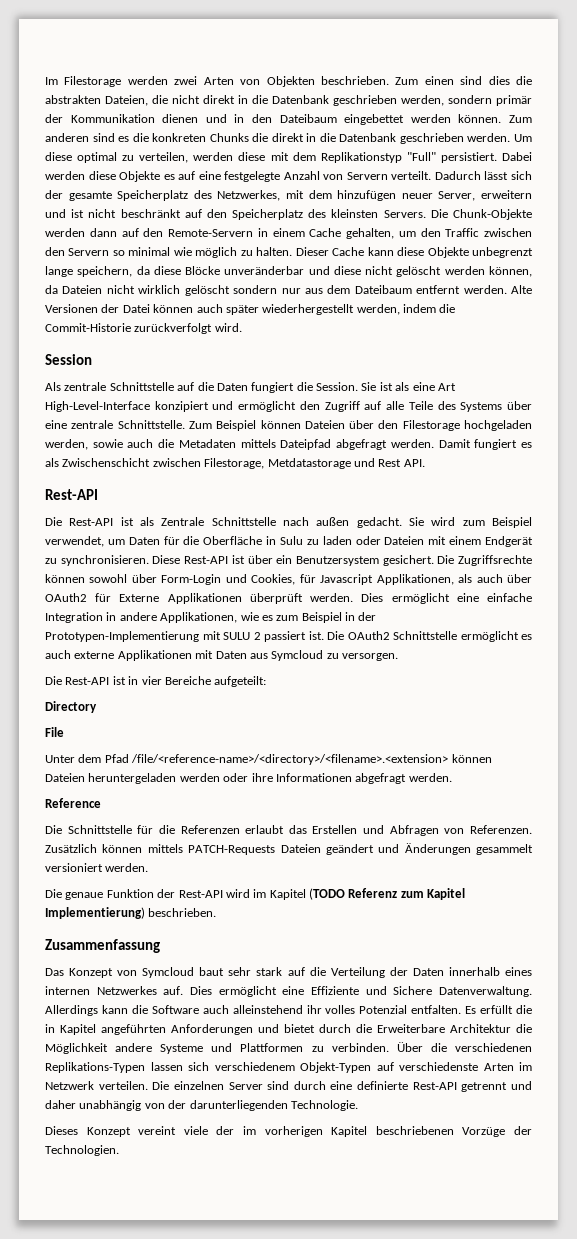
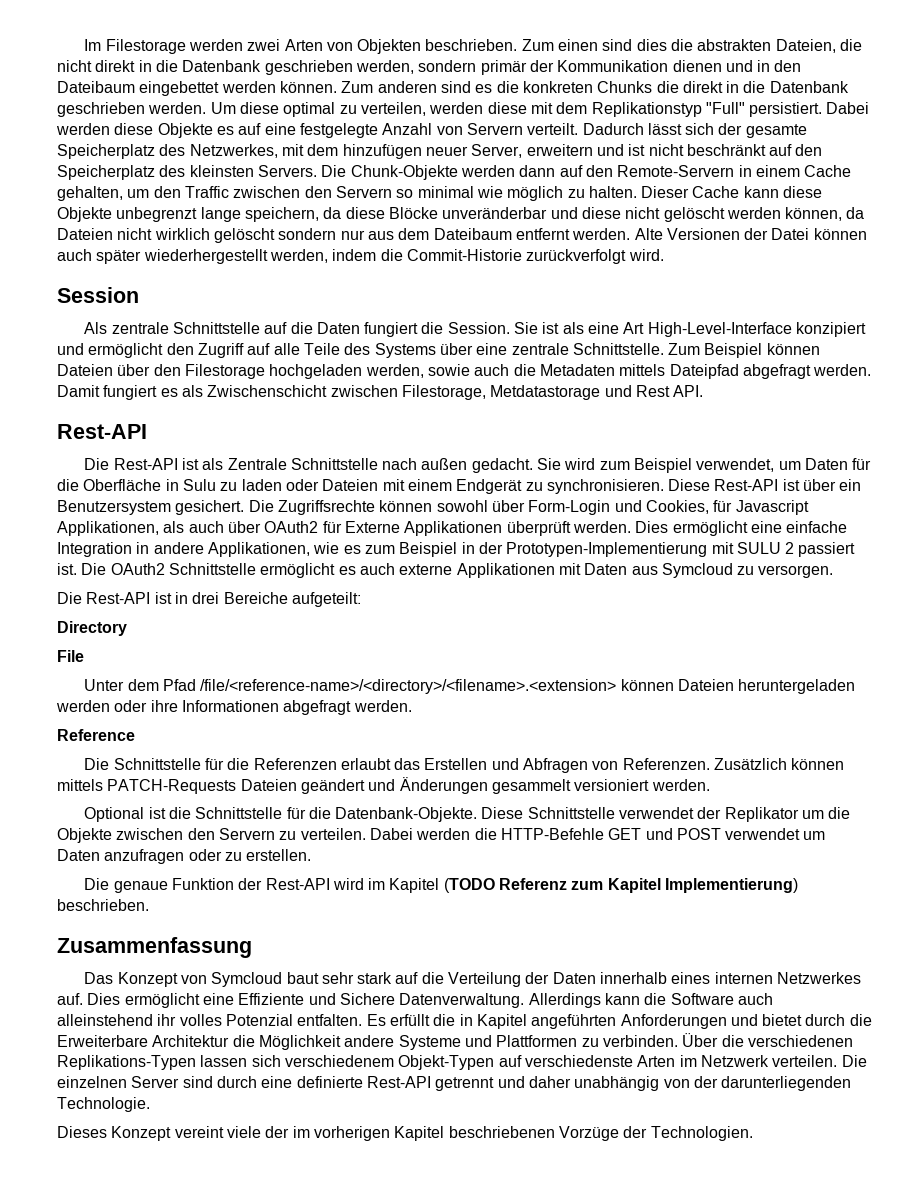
[141,676,162,685] vier -> [192,592,220,604] drei
(149, 867) none -> [84,807,851,822] [57,828,826,843] [57,849,312,864] // Optional ist die Schnittstelle für die Datenbank-Objekte. Diese Schnittstelle verwendet der Replikator um die Objekte zwischen den Servern zu verteilen. Dabei werden die HTTP-Befehle GET und POST verwendet um Daten anzufragen oder zu erstellen.

